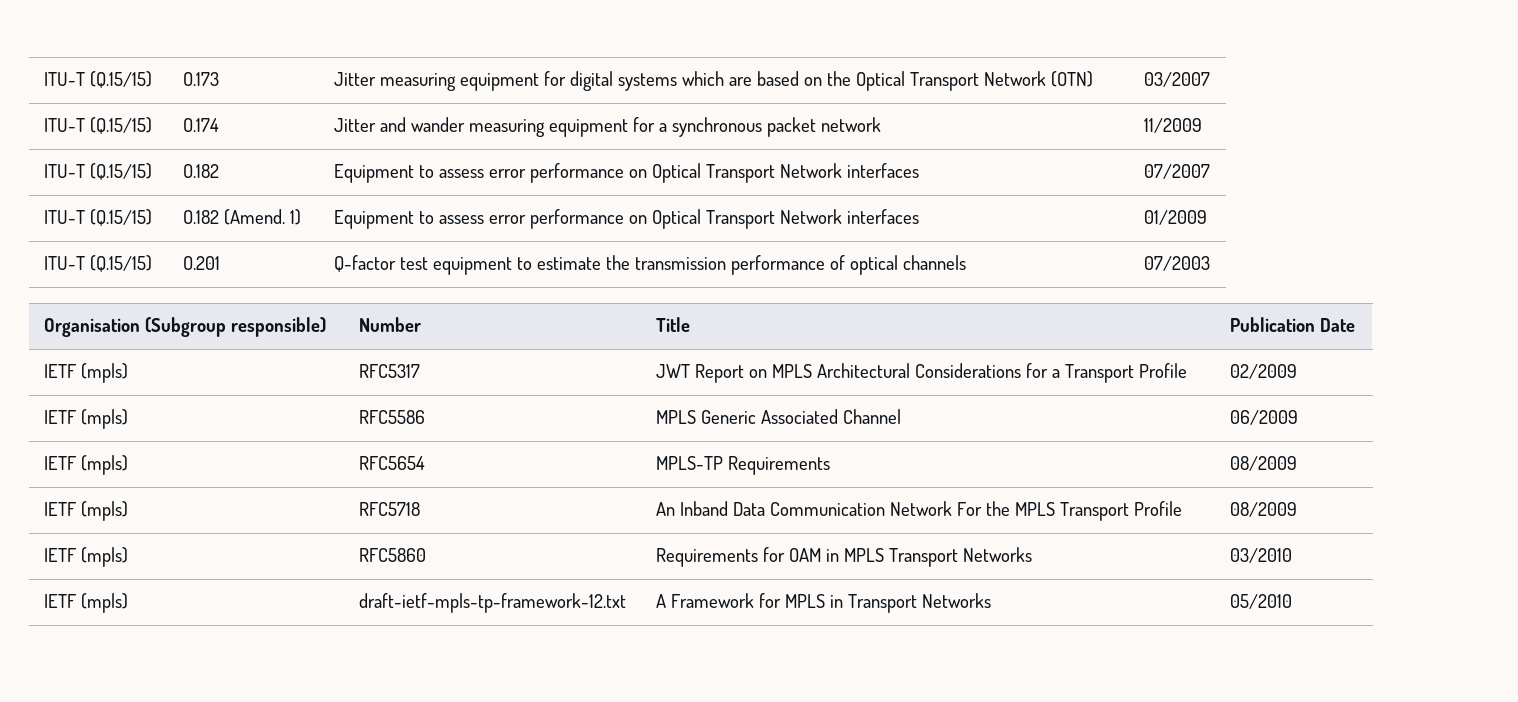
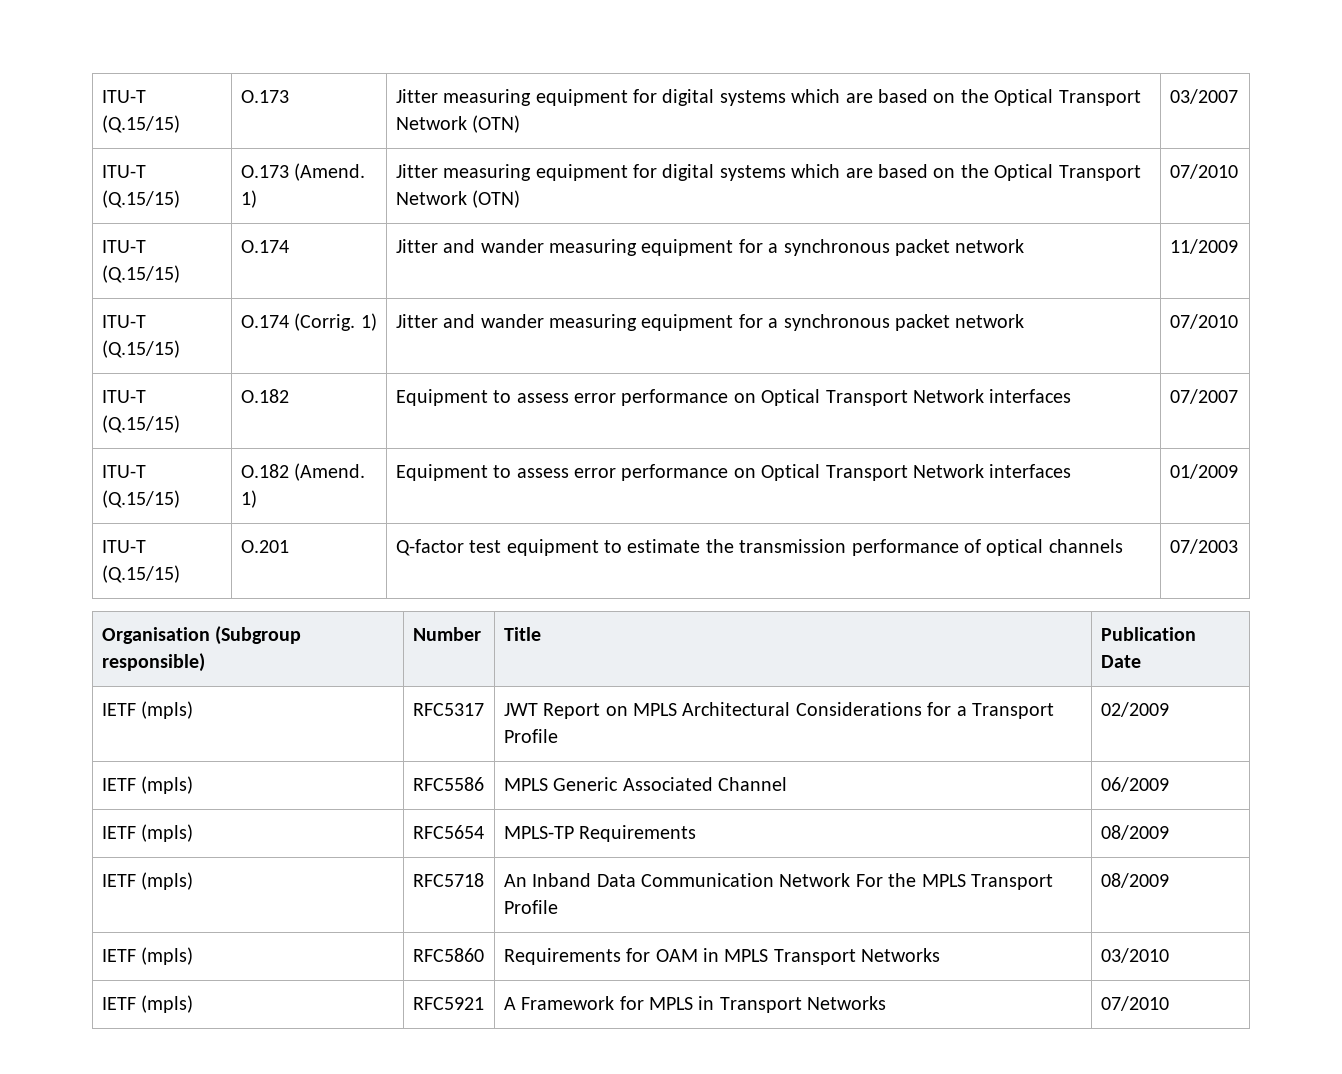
(1210, 79) none -> [101,165,146,178] [101,190,180,208] [240,163,366,181] [240,190,257,208] [395,164,1141,181] [395,190,521,208] [1169,164,1238,179] // ITU-T (Q.15/15) | O.173 (Amend. 1) | Jitter measuring equipment for digital systems which are based on the Optical Transport Network (OTN) | 07/2010
(1202, 125) none -> [101,315,146,328] [101,340,180,358] [240,313,377,331] [395,314,1025,331] [1169,314,1238,329] // ITU-T (Q.15/15) | O.174 (Corrig. 1) | Jitter and wander measuring equipment for a synchronous packet network | 07/2010
[358,593,626,613] draft-ietf-mpls-tp-framework-12.txt -> [412,997,484,1010] RFC5921
[1229,594,1292,609] 05/2010 -> [1100,996,1169,1011] 07/2010

